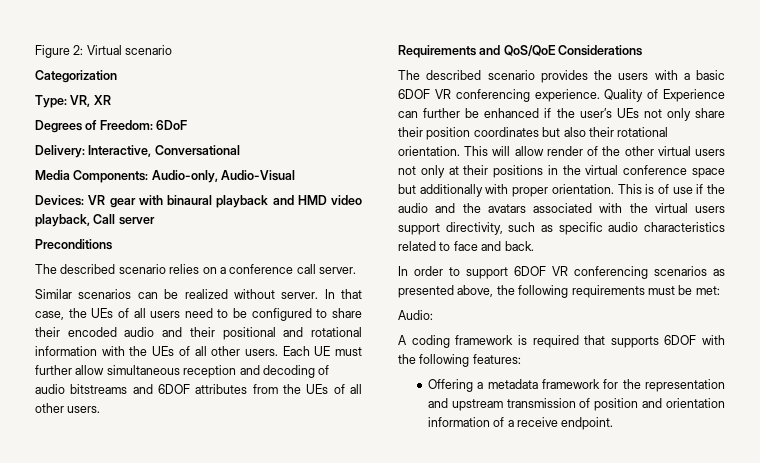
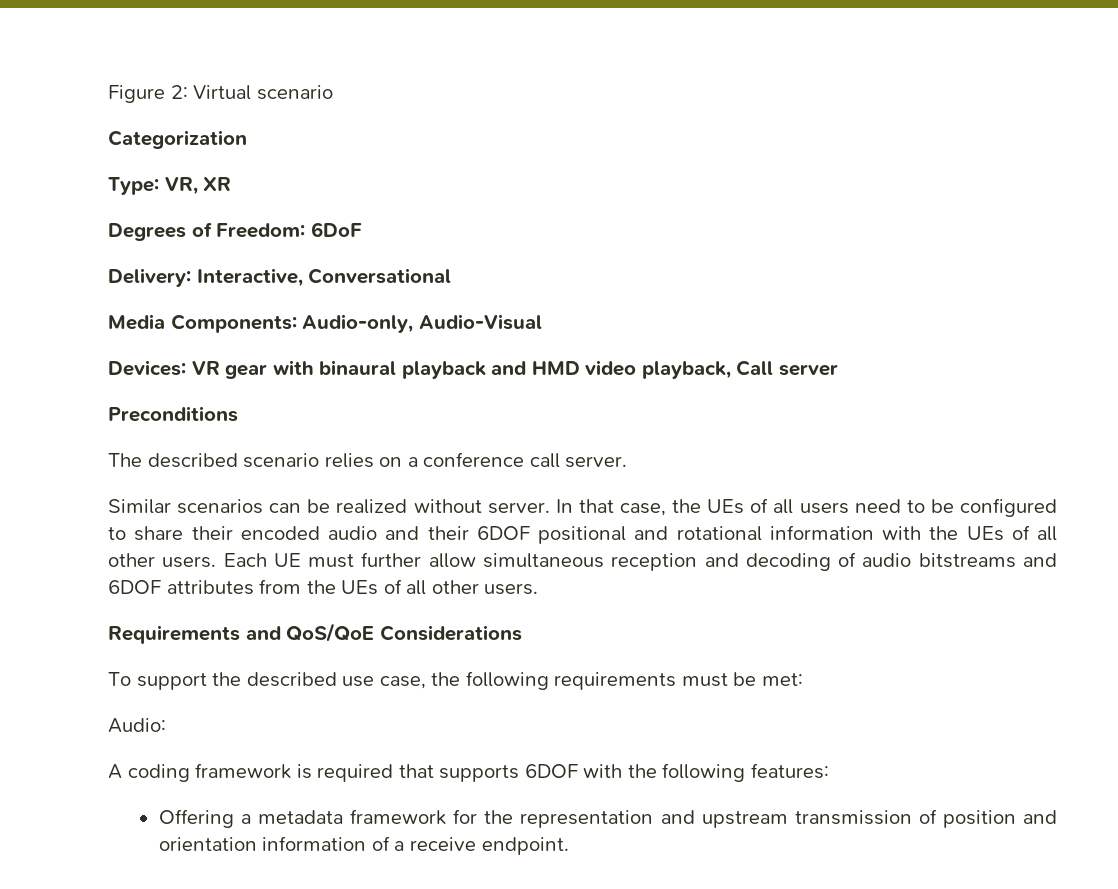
(215, 332) none -> [476,526,530,540] 6DOF
[398,70,725,83] [398,89,725,102] [398,108,725,121] [398,127,669,140] [398,146,725,156] [398,165,725,178] [398,184,725,197] [398,203,725,213] [398,222,725,235] [398,241,534,251] [398,266,725,279] [398,285,494,298] The described scenario provides the users with a basic 6DOF VR conferencing experience. Quality of Experience can further be enhanced if the user’s UEs not only share their position coordinates but also their rotational orientation. This will allow render of the other virtual users not only at their positions in the virtual conference space but additionally with proper orientation. This is of use if the audio and the avatars associated with the virtual users support directivity, such as specific audio characteristics related to face and back. // In order to support 6DOF VR conferencing scenarios as presented above, -> [108,672,426,690] To support the described use case,

